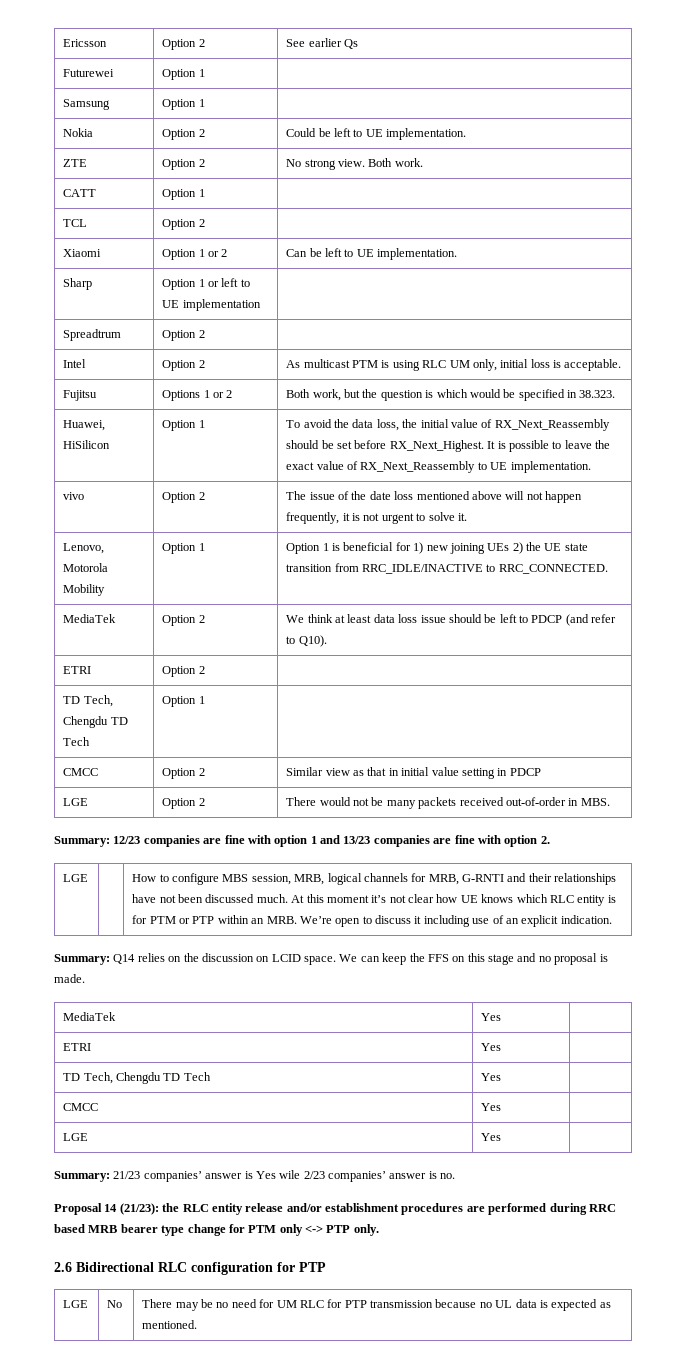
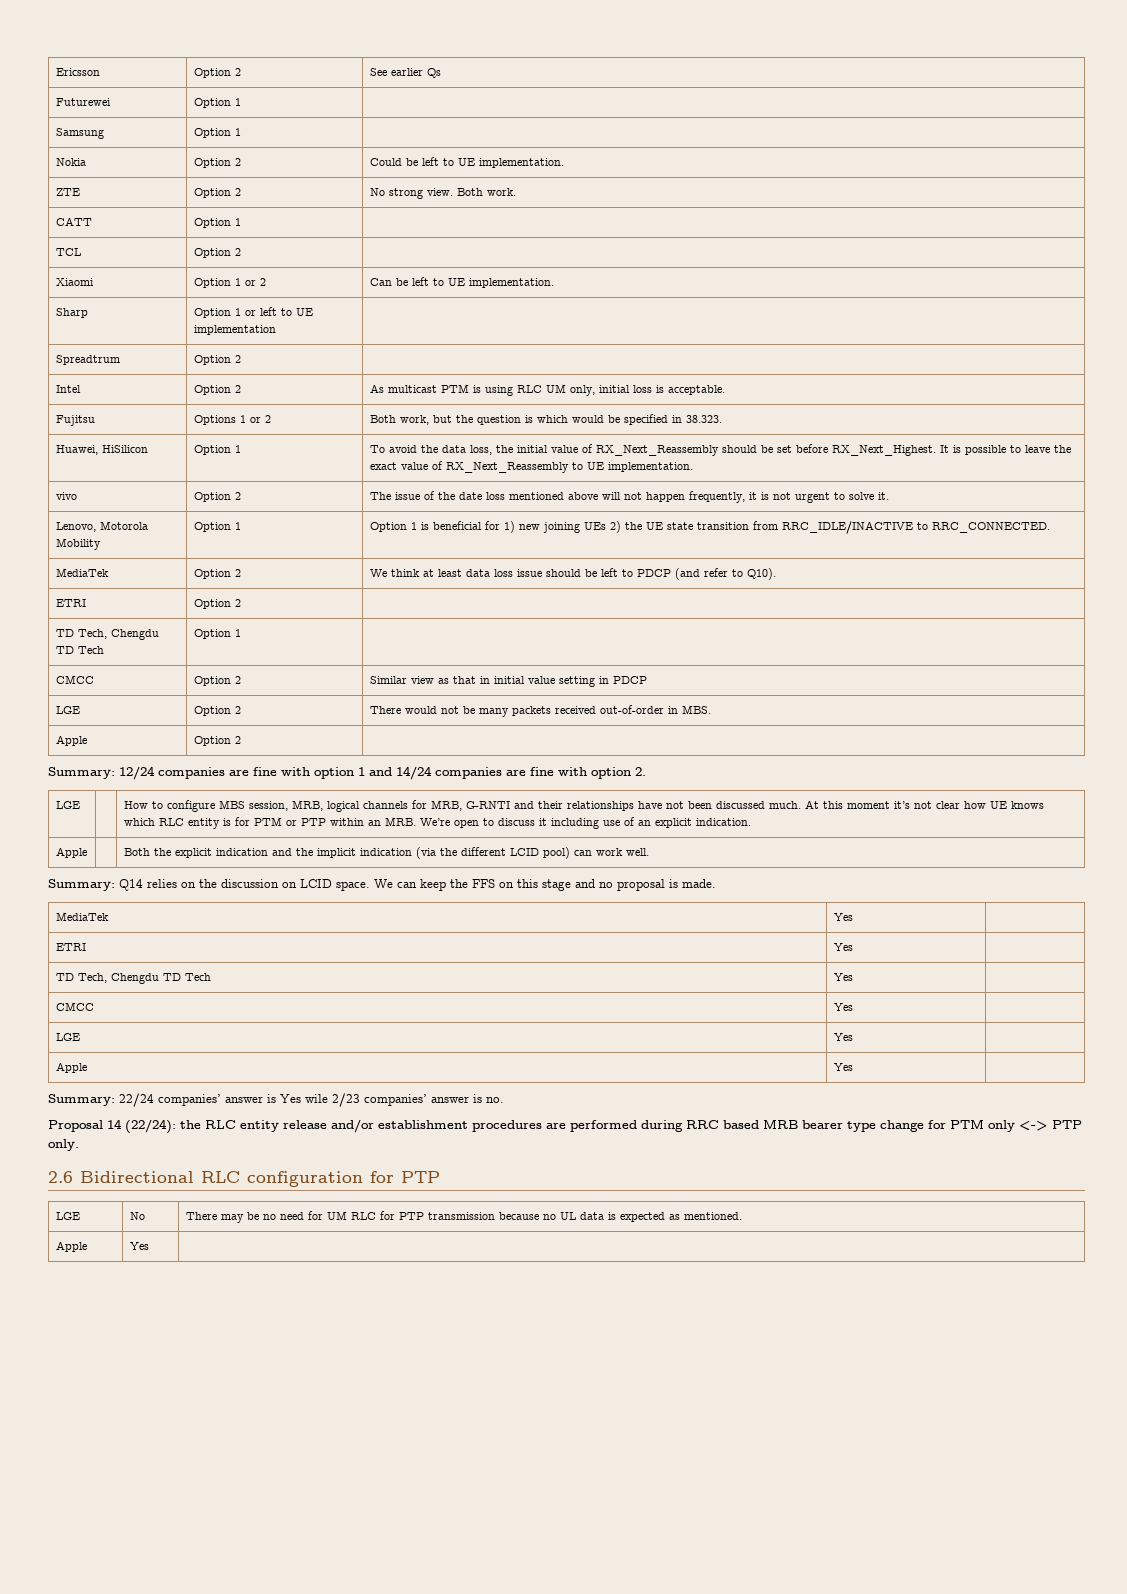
[54,836,141,847] // Summary: 12/23 -> [55,735,87,746] [193,736,241,746] [48,766,155,780] // Apple | Option 2 | // Summary: 12/24
[343,836,371,844] 13/23 -> [396,766,432,780] 14/24
(612, 919) none -> [55,847,87,858] [123,847,649,859] // Apple | | Both the explicit indication and the implicit indication (via the different LCID pool) can work well.
[54,1171,141,1182] // Summary: 21/23 -> [55,1062,87,1073] [833,1063,853,1071] [48,1093,154,1107] // Apple | Yes | // Summary: 22/24
[119,1203,159,1215] (21/23): -> [125,1119,176,1134] (22/24):
(198, 1324) none -> [55,1241,87,1252] [129,1242,149,1250] // Apple | Yes |

